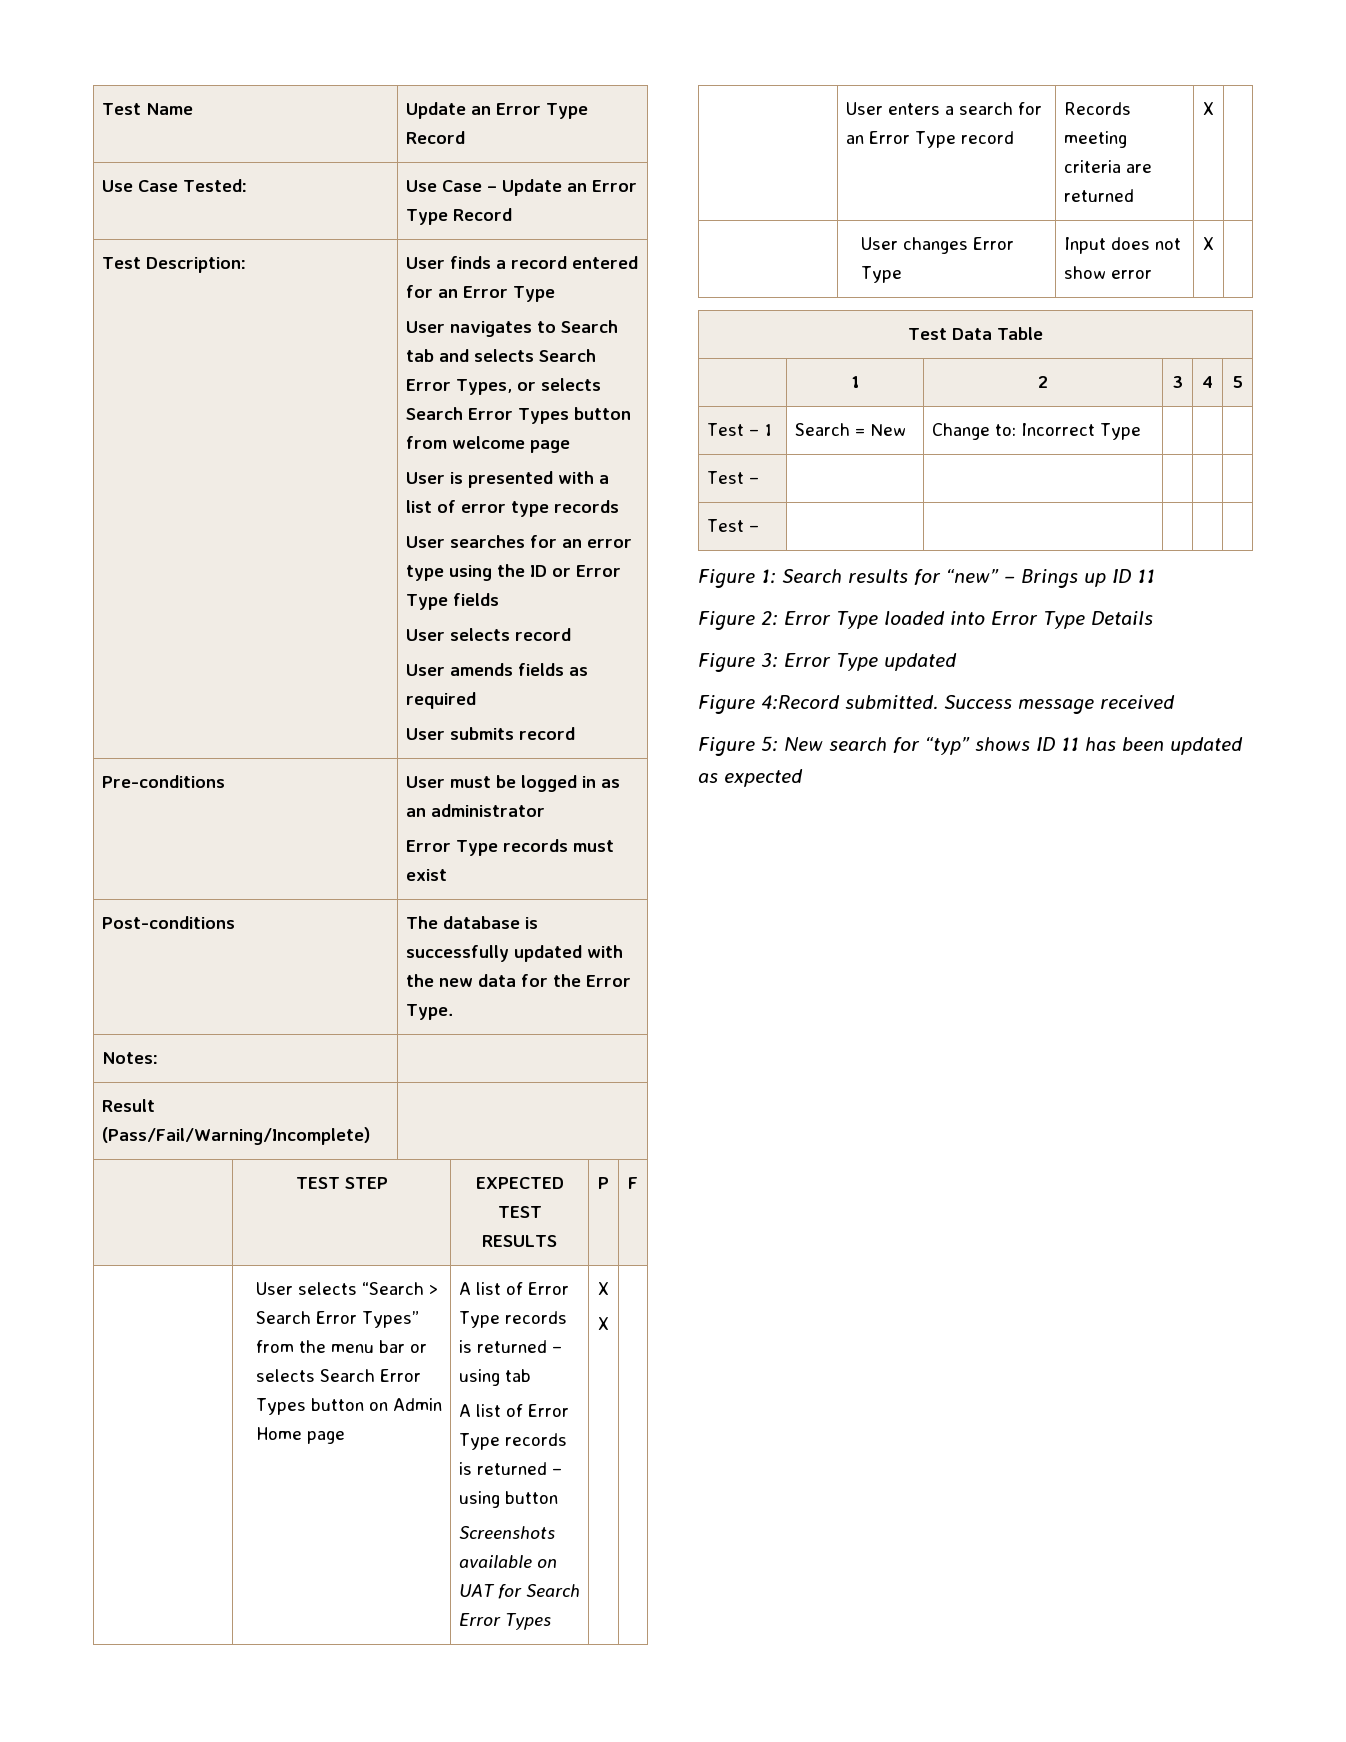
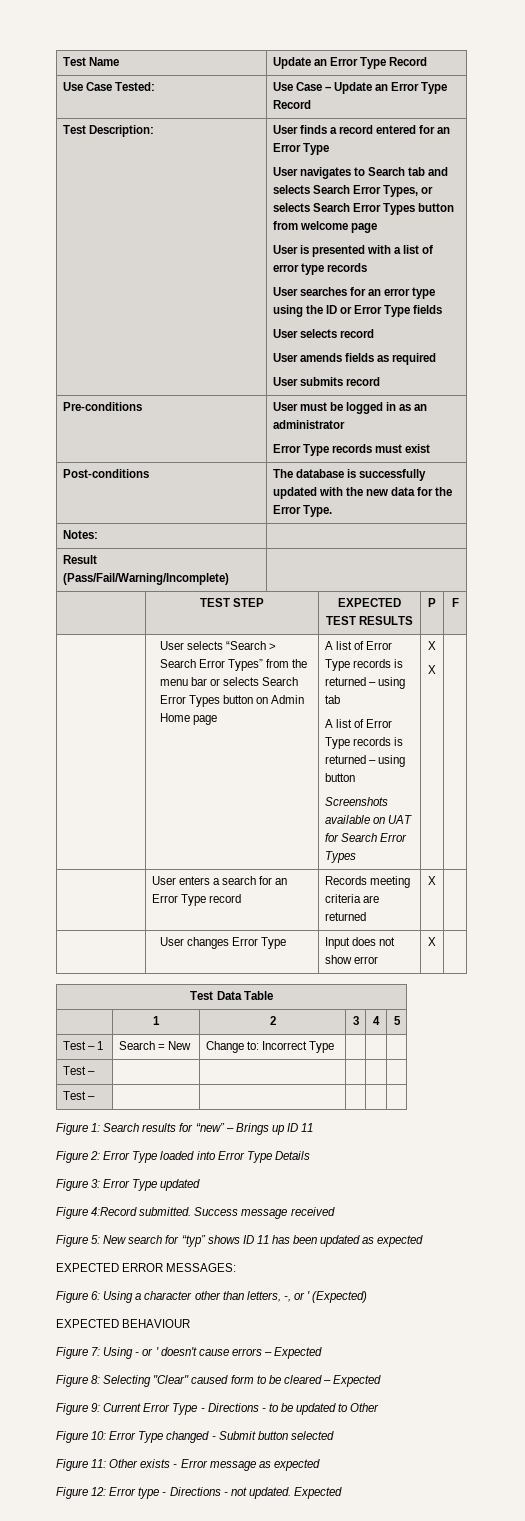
(803, 778) none -> [56,1263,237,1272] [56,1291,368,1303] [56,1319,191,1328] [56,1347,323,1359] [56,1375,382,1387] [56,1403,380,1415] [56,1431,334,1443] [56,1459,320,1471] [56,1487,342,1499] // EXPECTED ERROR MESSAGES: // Figure 6: Using a character other than letters, -, or ' (Expected) // EXPECTED BEHAVIOUR // Figure 7: Using - or ' doesn't cause errors – Expected // Figure 8: Selecting "Clear" caused form to be cleared – Expected // Figure 9: Current Error Type - Directions - to be updated to Other // Figure 10: Error Type changed - Submit button selected // Figure 11: Other exists - Error message as expected // Figure 12: Error type - Directions - not updated. Expected

